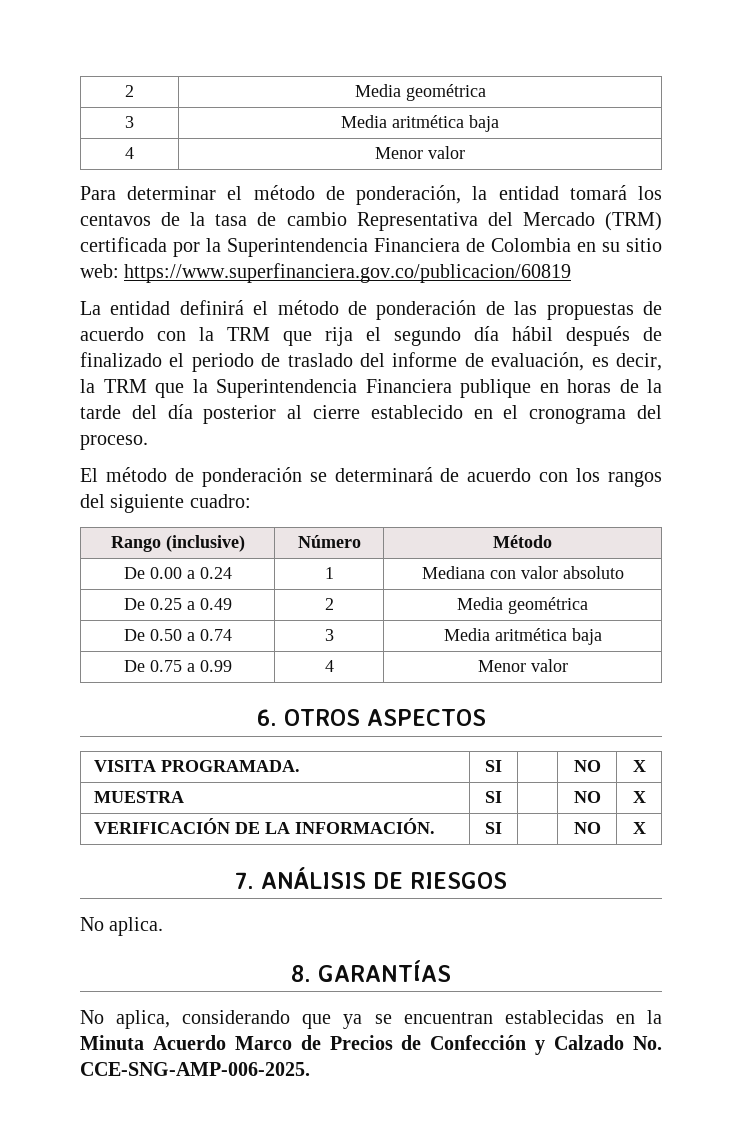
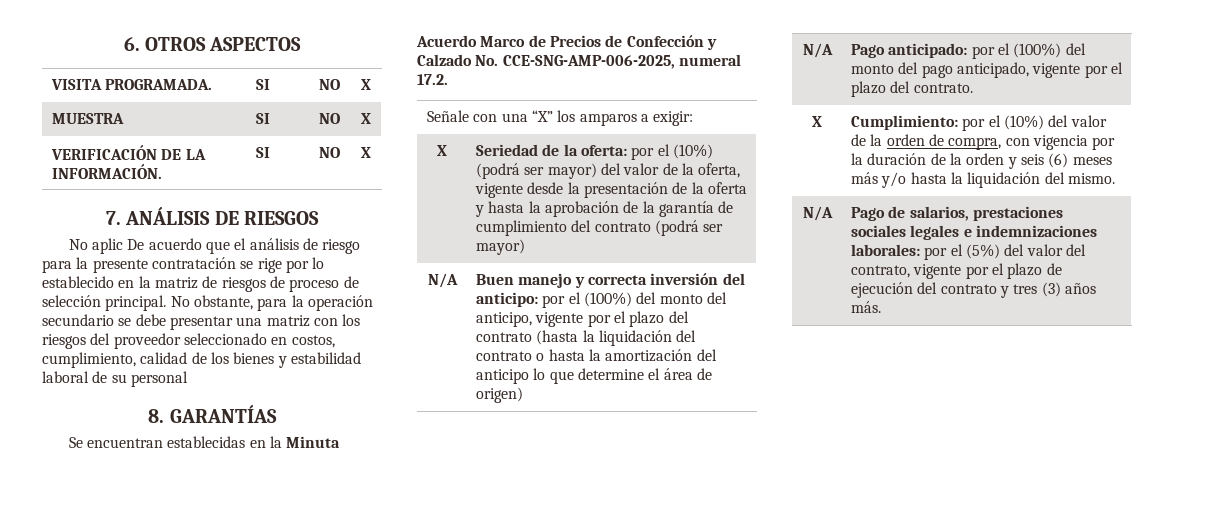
[125,85,134,97] [354,84,486,101] [125,116,134,128] [341,115,499,132] [125,147,134,159] [374,146,465,159] [80,185,662,205] [80,212,662,231] [80,237,662,257] [80,263,572,283] [80,300,662,320] [80,326,662,346] [80,352,662,372] [80,379,662,398] [80,404,662,424] [80,435,148,450] [80,467,662,487] [80,494,251,513] [110,535,245,552] [297,535,361,548] [493,535,552,548] [123,567,232,579] [324,567,334,579] [421,566,624,579] [123,598,232,610] [324,598,334,610] [457,597,588,614] [123,629,232,641] [324,629,334,641] [443,628,602,645] [123,660,232,672] [324,660,334,672] [477,659,568,672] 2 | Media geométrica // 3 | Media aritmética baja // 4 | Menor valor // Para determinar el método de ponderación, la entidad tomará los centavos de la tasa de cambio Representativa del Mercado (TRM) certificada por la Superintendencia Financiera de Colombia en su sitio web: https://www.superfinanciera.gov.co/publicacion/60819 // La entidad definirá el método de ponderación de las propuestas de acuerdo con la TRM que rija el segundo día hábil después de finalizado el periodo de traslado del informe de evaluación, es decir, la TRM que la Superintendencia Financiera publique en horas de la tarde del día posterior al cierre establecido en el cronograma del proceso. // El método de ponderación se determinará de acuerdo con los rangos del siguiente cuadro: // Rango (inclusive) | Número | Método // De 0.00 a 0.24 | 1 | Mediana con valor absoluto // De 0.25 a 0.49 | 2 | Media geométrica // De 0.50 a 0.74 | 3 | Media aritmética baja // De 0.75 a 0.99 | 4 | Menor valor // -> (123, 44) none
[109,917,164,936] [291,960,451,982] [80,1010,392,1029] aplica. // 8. GARANTÍAS // No aplica, considerando que ya se -> [92,238,361,254] [42,257,325,273] [42,276,359,292] [42,295,373,311] [42,314,361,330] [42,333,335,349] [42,352,361,368] [42,371,188,387] [148,405,277,423] [68,437,83,448] aplic De acuerdo que el análisis de riesgo para la presente contratación se rige por lo establecido en la matriz de riesgos de proceso de selección principal. No obstante, para la operación secundario se debe presentar una matriz con los riesgos del proveedor seleccionado en costos, cumplimiento, calidad de los bienes y estabilidad laboral de su personal // 8. GARANTÍAS // Se
[80,1062,310,1076] CCE-SNG-AMP-006-2025. -> [502,54,741,69] [417,74,448,85] [426,110,694,126] [437,145,447,156] [475,144,713,160] [475,163,741,179] [474,182,747,198] [474,201,734,217] [475,220,724,236] [475,239,525,255] [427,273,458,288] [475,273,745,288] [475,292,727,308] [475,311,689,327] [475,330,697,346] [475,349,717,362] [475,368,712,384] [475,387,523,403] [802,43,833,58] [850,43,1086,59] [850,62,1123,78] [850,81,973,97] [812,116,822,127] [850,115,1107,131] [850,134,1116,150] [850,153,1112,169] [850,172,1115,188] [802,206,833,221] [850,206,1063,221] [850,225,1097,240] [850,244,1086,260] [850,263,1062,279] [850,282,1096,298] [850,301,881,313] CCE-SNG-AMP-006-2025, numeral 17.2. // Señale con una “X” los amparos a exigir: // X | Seriedad de la oferta: por el (10%) (podrá ser mayor) del valor de la oferta, vigente desde la presentación de la oferta y hasta la aprobación de la garantía de cumplimiento del contrato (podrá ser mayor) // N/A | Buen manejo y correcta inversión del anticipo: por el (100%) del monto del anticipo, vigente por el plazo del contrato (hasta la liquidación del contrato o hasta la amortización del anticipo lo que determine el área de origen) // N/A | Pago anticipado: por el (100%) del monto del pago anticipado, vigente por el plazo del contrato. // X | Cumplimiento: por el (10%) del valor de la orden de compra, con vigencia por la duración de la orden y seis (6) meses más y/o hasta la liquidación del mismo. // N/A | Pago de salarios, prestaciones sociales legales e indemnizaciones laborales: por el (5%) del valor del contrato, vigente por el plazo de ejecución del contrato y tres (3) años más.

